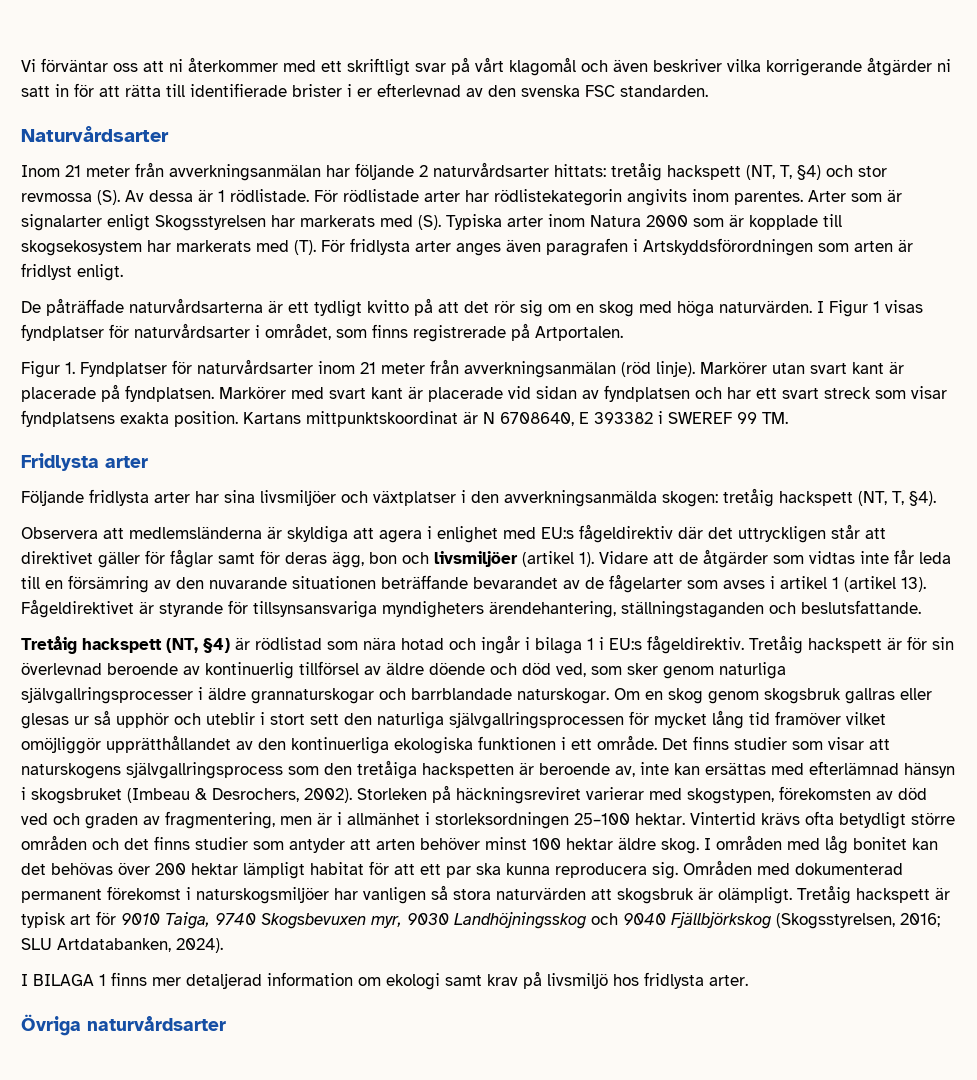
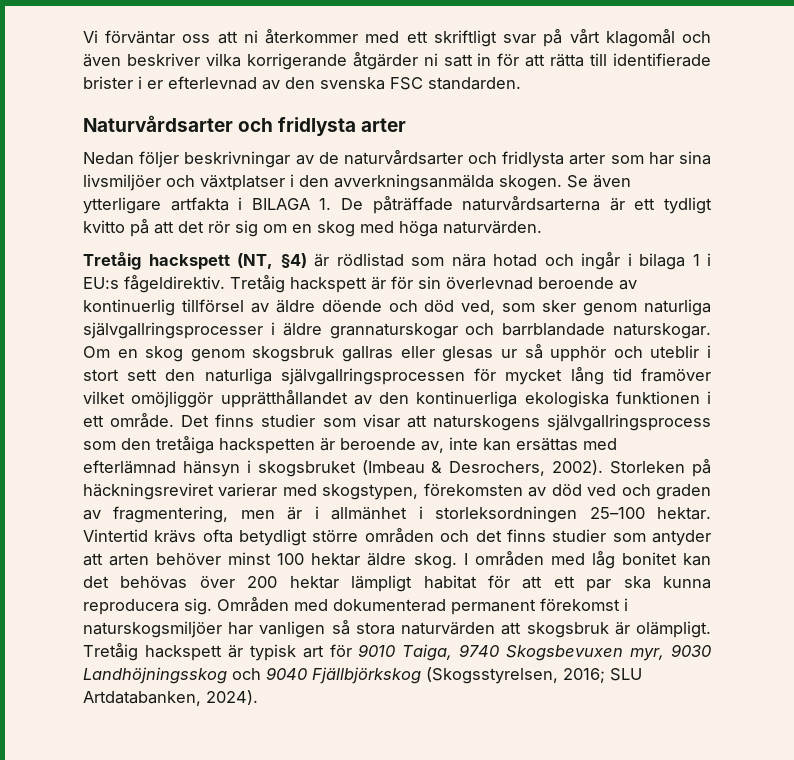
[21,162,887,181] [21,189,902,206] [21,214,842,231] [21,238,913,256] [21,263,123,281] // Inom 21 meter från avverkningsanmälan har följande 2 naturvårdsarter hittats: tretåig hackspett (NT, T, §4) och stor revmossa (S). Av dessa är 1 rödlistade. För rödlistade arter har rödlistekategorin angivits inom parentes. Arter som är signalarter enligt Skogsstyrelsen har markerats med (S). Typiska arter inom Natura 2000 som är kopplade till skogsekosystem har markerats med (T). För fridlysta arter anges även paragrafen i Artskyddsförordningen som arten är fridlyst enligt. // -> [238,117,407,136] [83,150,711,168] [83,174,631,191] [83,197,332,214] och fridlysta arter // Nedan följer beskrivningar av de naturvårdsarter och fridlysta arter som har sina livsmiljöer och växtplatser i den avverkningsanmälda skogen. Se även ytterligare artfakta i BILAGA 1.
[817,300,923,317] [21,323,623,342] [21,359,904,378] [21,384,947,402] [21,410,788,427] [21,453,148,471] [21,488,936,507] [21,524,886,543] [21,549,951,568] [21,574,926,593] [21,599,921,618] I Figur 1 visas fyndplatser för naturvårdsarter i området, som finns registrerade på Artportalen. // Figur 1. Fyndplatser för naturvårdsarter inom 21 meter från avverkningsanmälan (röd linje). Markörer utan svart kant är placerade på fyndplatsen. Markörer med svart kant är placerade vid sidan av fyndplatsen och har ett svart streck som visar fyndplatsens exakta position. Kartans mittpunktskoordinat är N 6708640, E 393382 i SWEREF 99 TM. // Fridlysta arter // Följande fridlysta arter har sina livsmiljöer och växtplatser i den avverkningsanmälda skogen: tretåig hackspett (NT, T, §4). // Observera att medlemsländerna är skyldiga att agera i enlighet med EU:s fågeldirektiv där det uttryckligen står att direktivet gäller för fåglar samt för deras ägg, bon och livsmiljöer (artikel 1). Vidare att de åtgärder som vidtas inte får leda till en försämring av den nuvarande situationen beträffande bevarandet av de fågelarter som avses i artikel 1 (artikel 13). Fågeldirektivet är styrande för tillsynsansvariga myndigheters ärendehantering, ställningstaganden och beslutsfattande. -> (542, 227) none
[21,971,748,990] [21,1014,226,1036] // I BILAGA 1 finns mer detaljerad information om ekologi samt krav på livsmiljö hos fridlysta arter. // Övriga naturvårdsarter -> (258, 697) none

